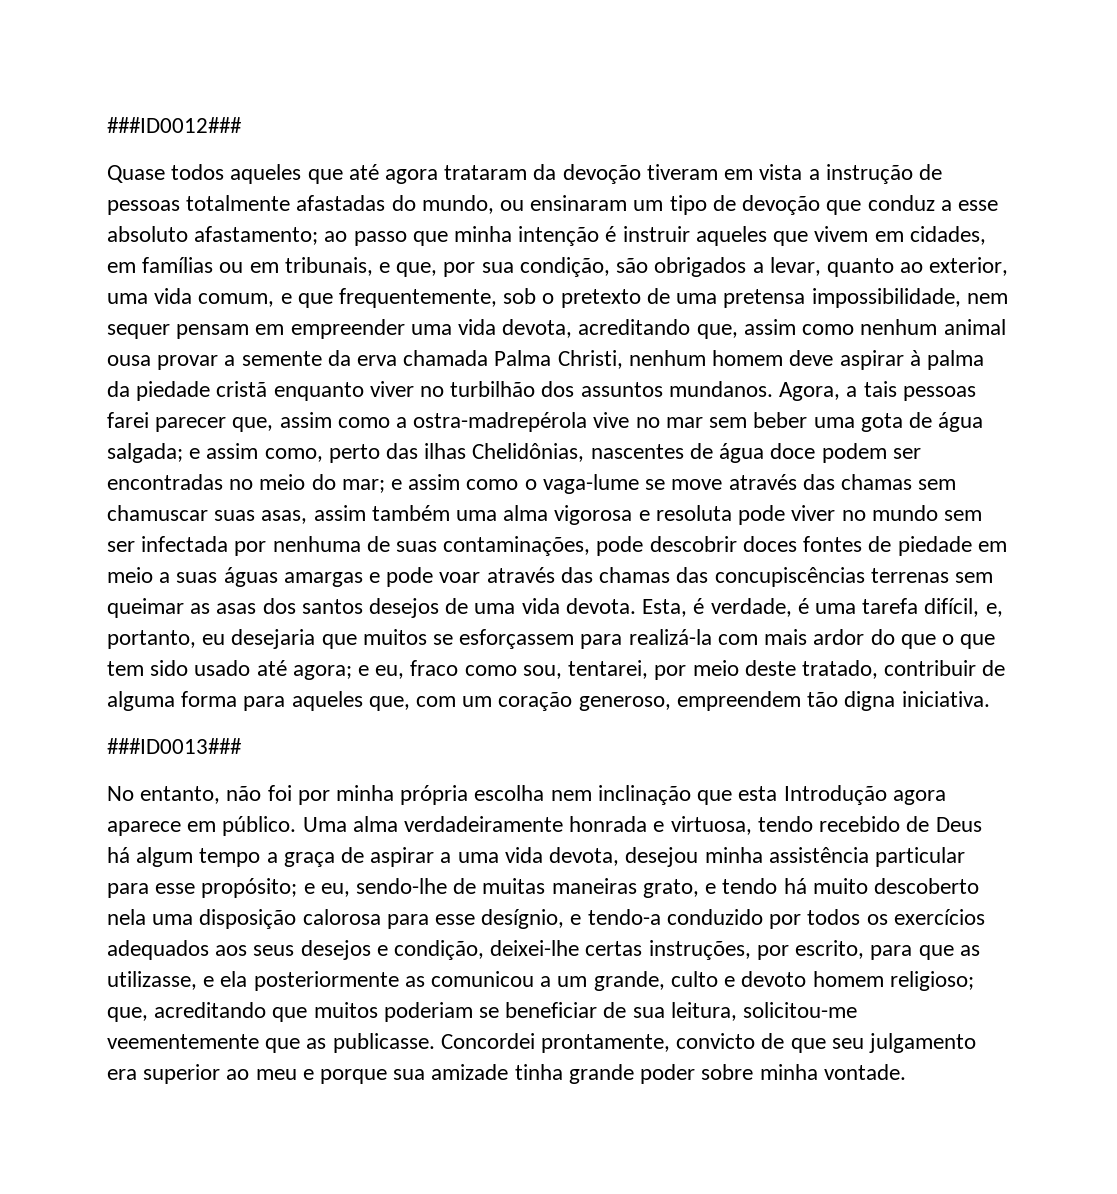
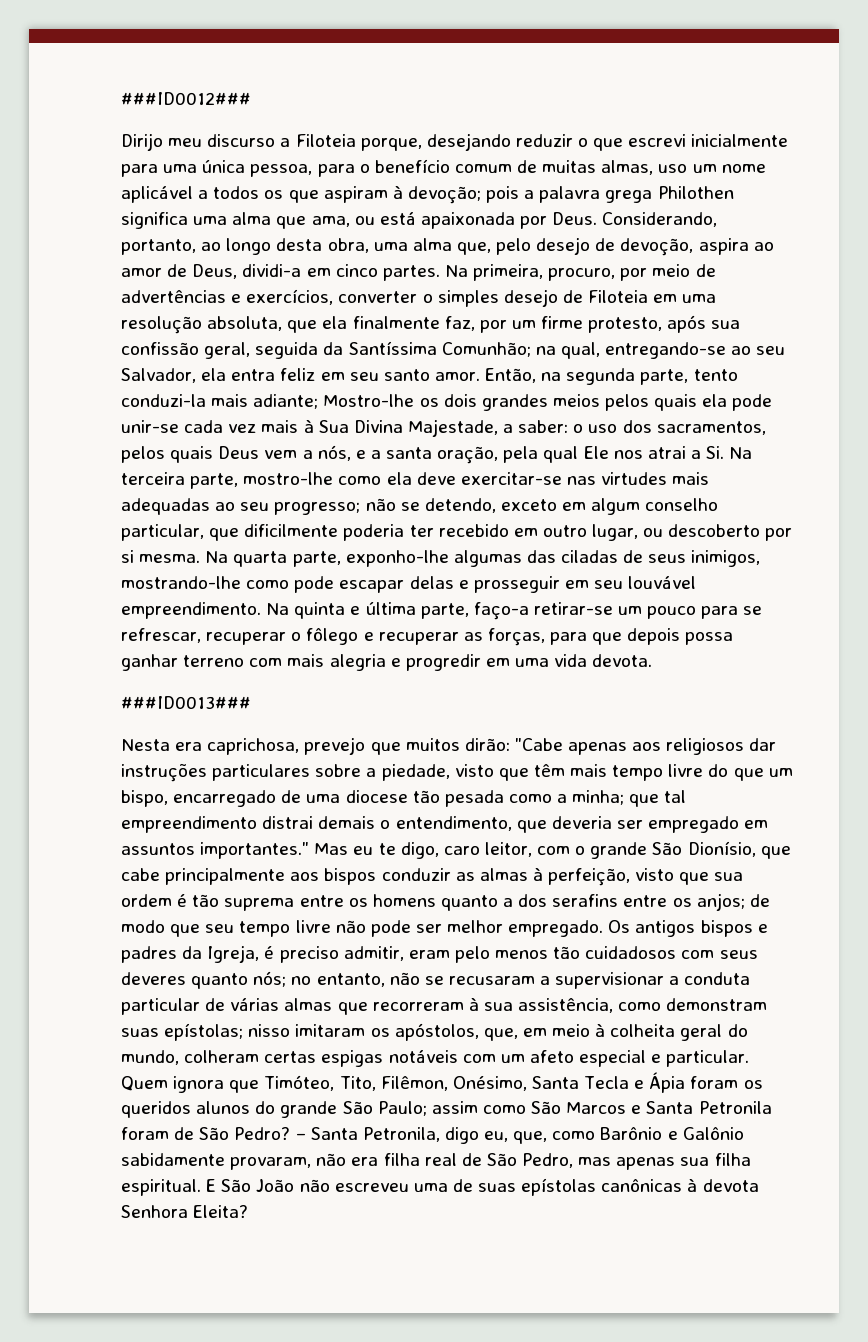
[107,164,942,184] [107,195,998,215] [107,226,986,246] [107,257,1009,277] [107,288,1008,308] [107,319,1006,339] [107,350,984,370] [107,381,976,401] [107,412,984,432] [107,443,921,463] [107,474,957,494] [107,505,982,525] [107,536,1007,556] [107,567,993,587] [107,598,1003,618] [107,629,996,649] [107,660,1006,680] [107,691,990,711] [107,738,242,754] [107,785,946,805] [107,816,982,836] [107,847,965,867] [107,878,979,898] [107,909,985,929] [107,940,980,960] [107,971,974,991] [107,1002,858,1022] [107,1033,977,1053] [107,1064,906,1084] Quase todos aqueles que até agora trataram da devoção tiveram em vista a instrução de pessoas totalmente afastadas do mundo, ou ensinaram um tipo de devoção que conduz a esse absoluto afastamento; ao passo que minha intenção é instruir aqueles que vivem em cidades, em famílias ou em tribunais, e que, por sua condição, são obrigados a levar, quanto ao exterior, uma vida comum, e que frequentemente, sob o pretexto de uma pretensa impossibilidade, nem sequer pensam em empreender uma vida devota, acreditando que, assim como nenhum animal ousa provar a semente da erva chamada Palma Christi, nenhum homem deve aspirar à palma da piedade cristã enquanto viver no turbilhão dos assuntos mundanos. Agora, a tais pessoas farei parecer que, assim como a ostra-madrepérola vive no mar sem beber uma gota de água salgada; e assim como, perto das ilhas Chelidônias, nascentes de água doce podem ser encontradas no meio do mar; e assim como o vaga-lume se move através das chamas sem chamuscar suas asas, assim também uma alma vigorosa e resoluta pode viver no mundo sem ser infectada por nenhuma de suas contaminações, pode descobrir doces fontes de piedade em meio a suas águas amargas e pode voar através das chamas das concupiscências terrenas sem queimar as asas dos santos desejos de uma vida devota. Esta, é verdade, é uma tarefa difícil, e, portanto, eu desejaria que muitos se esforçassem para realizá-la com mais ardor do que o que tem sido usado até agora; e eu, fraco como sou, tentarei, por meio deste tratado, contribuir de alguma forma para aqueles que, com um coração generoso, empreendem tão digna iniciativa. // ###ID0013### // No entanto, não foi por minha própria escolha nem inclinação que esta Introdução agora aparece em público. Uma alma verdadeiramente honrada e virtuosa, tendo recebido de Deus há algum tempo a graça de aspirar a uma vida devota, desejou minha assistência particular para esse propósito; e eu, sendo-lhe de muitas maneiras grato, e tendo há muito descoberto nela uma disposição calorosa para esse desígnio, e tendo-a conduzido por todos os exercícios adequados aos seus desejos e condição, deixei-lhe certas instruções, por escrito, para que as utilizasse, e ela posteriormente as comunicou a um grande, culto e devoto homem religioso; que, acreditando que muitos poderiam se beneficiar de sua leitura, solicitou-me veementemente que as publicasse. Concordei prontamente, convicto de que seu julgamento era superior ao meu e porque sua amizade tinha grande poder sobre minha vontade. -> [121,133,789,151] [121,159,766,177] [121,185,734,204] [121,212,718,229] [121,237,774,256] [121,264,716,281] [121,289,717,307] [121,315,741,334] [121,341,786,359] [121,368,738,385] [121,394,773,411] [121,419,766,437] [121,445,753,464] [121,472,710,489] [121,498,719,515] [121,524,793,541] [121,550,761,567] [121,576,697,593] [121,602,763,620] [121,628,734,646] [121,654,653,671] [121,696,251,709] [121,737,777,755] [121,763,793,782] [121,790,687,807] [121,816,769,833] [121,841,791,859] [121,867,744,886] [121,893,770,911] [121,920,768,937] [121,945,758,963] [121,971,751,989] [121,997,768,1015] [121,1023,748,1041] [121,1050,750,1067] [121,1072,763,1093] [121,1101,772,1118] [121,1127,744,1144] [121,1153,751,1170] [121,1178,759,1196] [121,1205,249,1218] Dirijo meu discurso a Filoteia porque, desejando reduzir o que escrevi inicialmente para uma única pessoa, para o benefício comum de muitas almas, uso um nome aplicável a todos os que aspiram à devoção; pois a palavra grega Philothen significa uma alma que ama, ou está apaixonada por Deus. Considerando, portanto, ao longo desta obra, uma alma que, pelo desejo de devoção, aspira ao amor de Deus, dividi-a em cinco partes. Na primeira, procuro, por meio de advertências e exercícios, converter o simples desejo de Filoteia em uma resolução absoluta, que ela finalmente faz, por um firme protesto, após sua confissão geral, seguida da Santíssima Comunhão; na qual, entregando-se ao seu Salvador, ela entra feliz em seu santo amor. Então, na segunda parte, tento conduzi-la mais adiante; Mostro-lhe os dois grandes meios pelos quais ela pode unir-se cada vez mais à Sua Divina Majestade, a saber: o uso dos sacramentos, pelos quais Deus vem a nós, e a santa oração, pela qual Ele nos atrai a Si. Na terceira parte, mostro-lhe como ela deve exercitar-se nas virtudes mais adequadas ao seu progresso; não se detendo, exceto em algum conselho particular, que dificilmente poderia ter recebido em outro lugar, ou descoberto por si mesma. Na quarta parte, exponho-lhe algumas das ciladas de seus inimigos, mostrando-lhe como pode escapar delas e prosseguir em seu louvável empreendimento. Na quinta e última parte, faço-a retirar-se um pouco para se refrescar, recuperar o fôlego e recuperar as forças, para que depois possa ganhar terreno com mais alegria e progredir em uma vida devota. // ###ID0013### // Nesta era caprichosa, prevejo que muitos dirão: "Cabe apenas aos religiosos dar instruções particulares sobre a piedade, visto que têm mais tempo livre do que um bispo, encarregado de uma diocese tão pesada como a minha; que tal empreendimento distrai demais o entendimento, que deveria ser empregado em assuntos importantes." Mas eu te digo, caro leitor, com o grande São Dionísio, que cabe principalmente aos bispos conduzir as almas à perfeição, visto que sua ordem é tão suprema entre os homens quanto a dos serafins entre os anjos; de modo que seu tempo livre não pode ser melhor empregado. Os antigos bispos e padres da Igreja, é preciso admitir, eram pelo menos tão cuidadosos com seus deveres quanto nós; no entanto, não se recusaram a supervisionar a conduta particular de várias almas que recorreram à sua assistência, como demonstram suas epístolas; nisso imitaram os apóstolos, que, em meio à colheita geral do mundo, colheram certas espigas notáveis com um afeto especial e particular. Quem ignora que Timóteo, Tito, Filêmon, Onésimo, Santa Tecla e Ápia foram os queridos alunos do grande São Paulo; assim como São Marcos e Santa Petronila foram de São Pedro? – Santa Petronila, digo eu, que, como Barônio e Galônio sabidamente provaram, não era filha real de São Pedro, mas apenas sua filha espiritual. E São João não escreveu uma de suas epístolas canônicas à devota Senhora Eleita?

